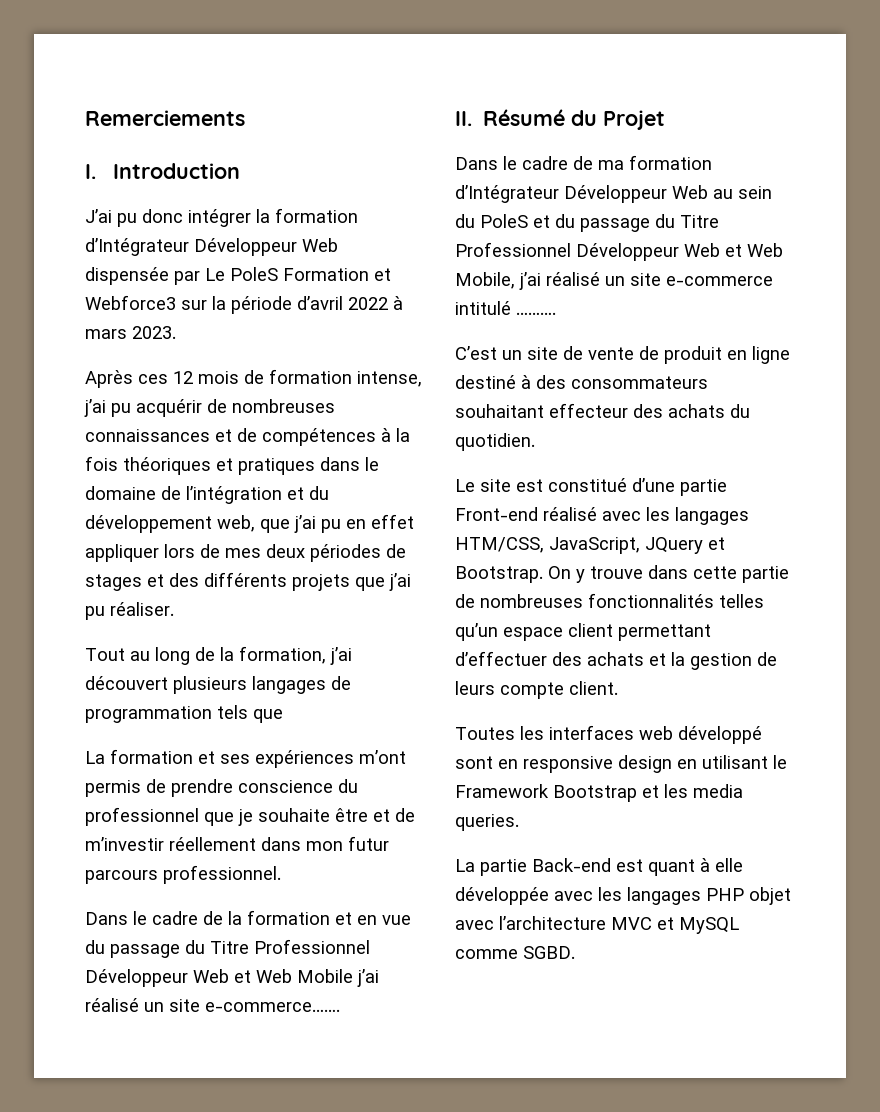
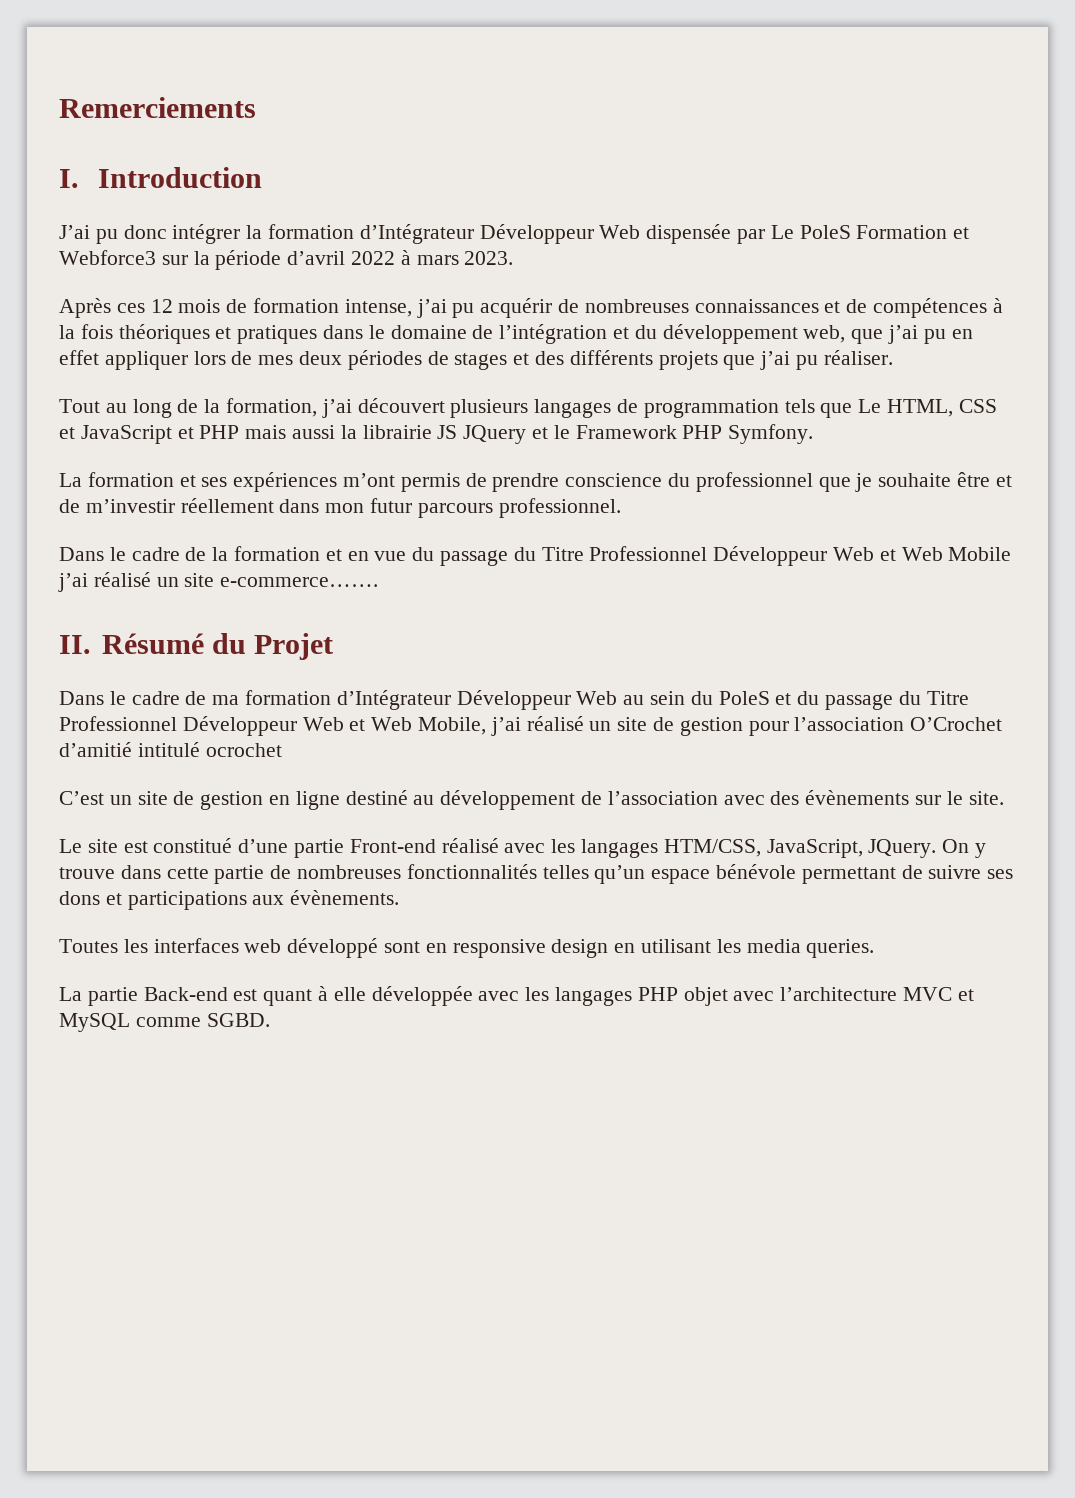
(283, 716) none -> [858,399,997,417] [59,424,814,444] Le HTML, CSS et JavaScript et PHP mais aussi la librairie JS JQuery et le Framework PHP Symfony.
[666,276,773,286] [455,301,556,315] [455,346,790,364] [455,375,708,389] [455,403,750,418] [455,433,535,451] e-commerce intitulé ………. // C’est un site de vente de produit en ligne destiné à des consommateurs souhaitant effecteur des achats du quotidien. -> [653,717,1003,736] [59,742,282,757] [59,790,1004,810] de gestion pour l’association O’Crochet d’amitié intitulé ocrochet // C’est un site de gestion en ligne destiné au développement de l’association avec des évènements sur le site.
[645,537,725,554] [455,566,543,583] JQuery et Bootstrap. -> [868,839,937,858] JQuery.
[568,623,711,641] [455,651,777,670] [455,681,618,699] client permettant d’effectuer des achats et la gestion de leurs compte client. -> [716,864,1014,884] [59,890,400,910] bénévole permettant de suivre ses dons et participations aux évènements.
[773,755,787,769] [455,784,659,802] le Framework Bootstrap et -> (712, 946) none

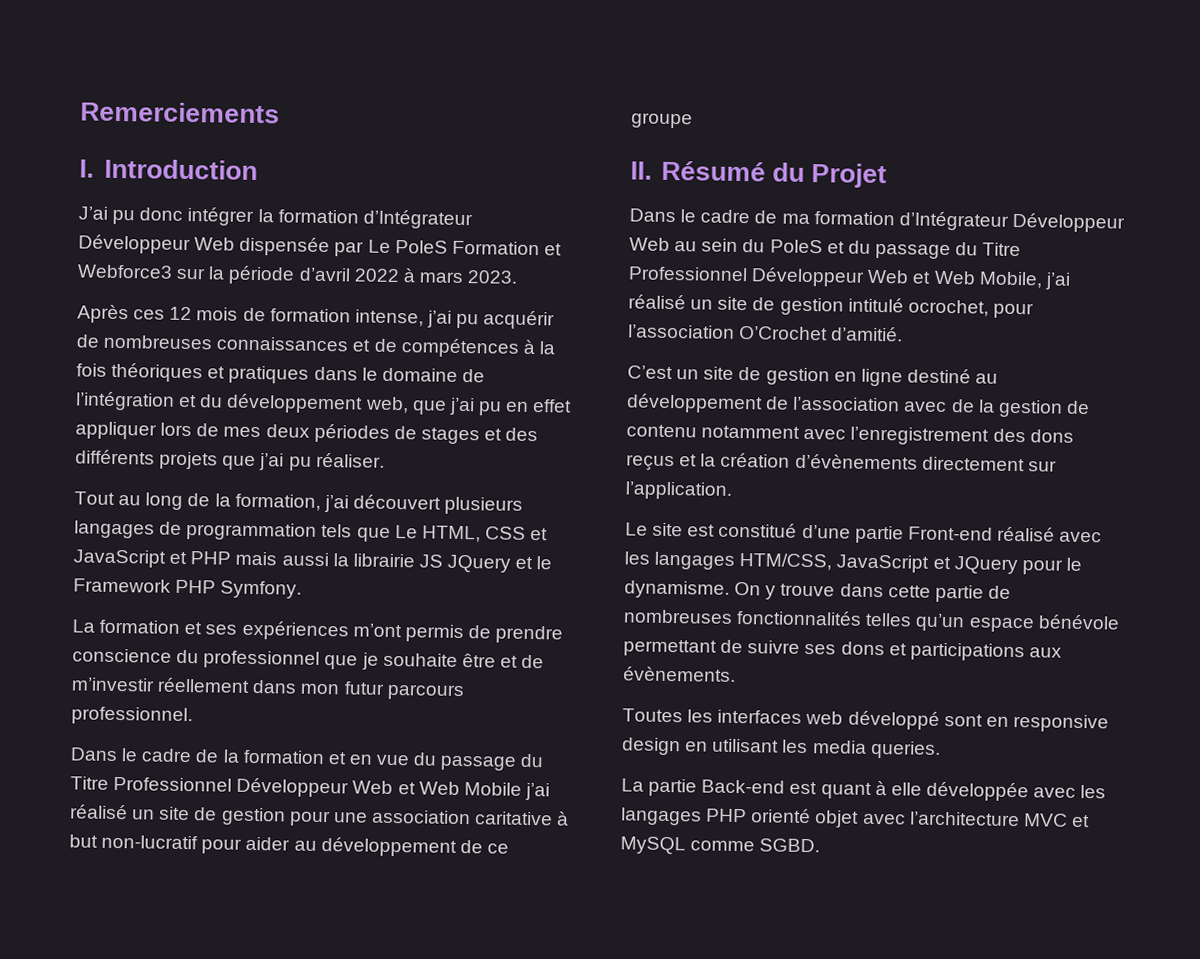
[220,577,379,587] e-commerce……. -> [194,807,570,827] [69,834,509,857] [631,112,693,129] de gestion pour une association caritative à but non-lucratif pour aider au développement de ce groupe
(743, 726) none -> [847,297,989,317] intitulé ocrochet,
[59,742,282,757] d’amitié intitulé ocrochet -> [831,326,904,342] d’amitié.
[770,790,1004,805] des évènements sur le site. -> [951,399,1090,418] [626,424,1074,446] [626,452,1057,472] [625,481,732,500] de la gestion de contenu notamment avec l’enregistrement des dons reçus et la création d’évènements directement sur l’application.
[766,839,937,858] JavaScript, JQuery. -> [836,554,1082,575] [624,580,730,599] JavaScript et JQuery pour le dynamisme.
(678, 994) none -> [751,808,812,824] orienté

